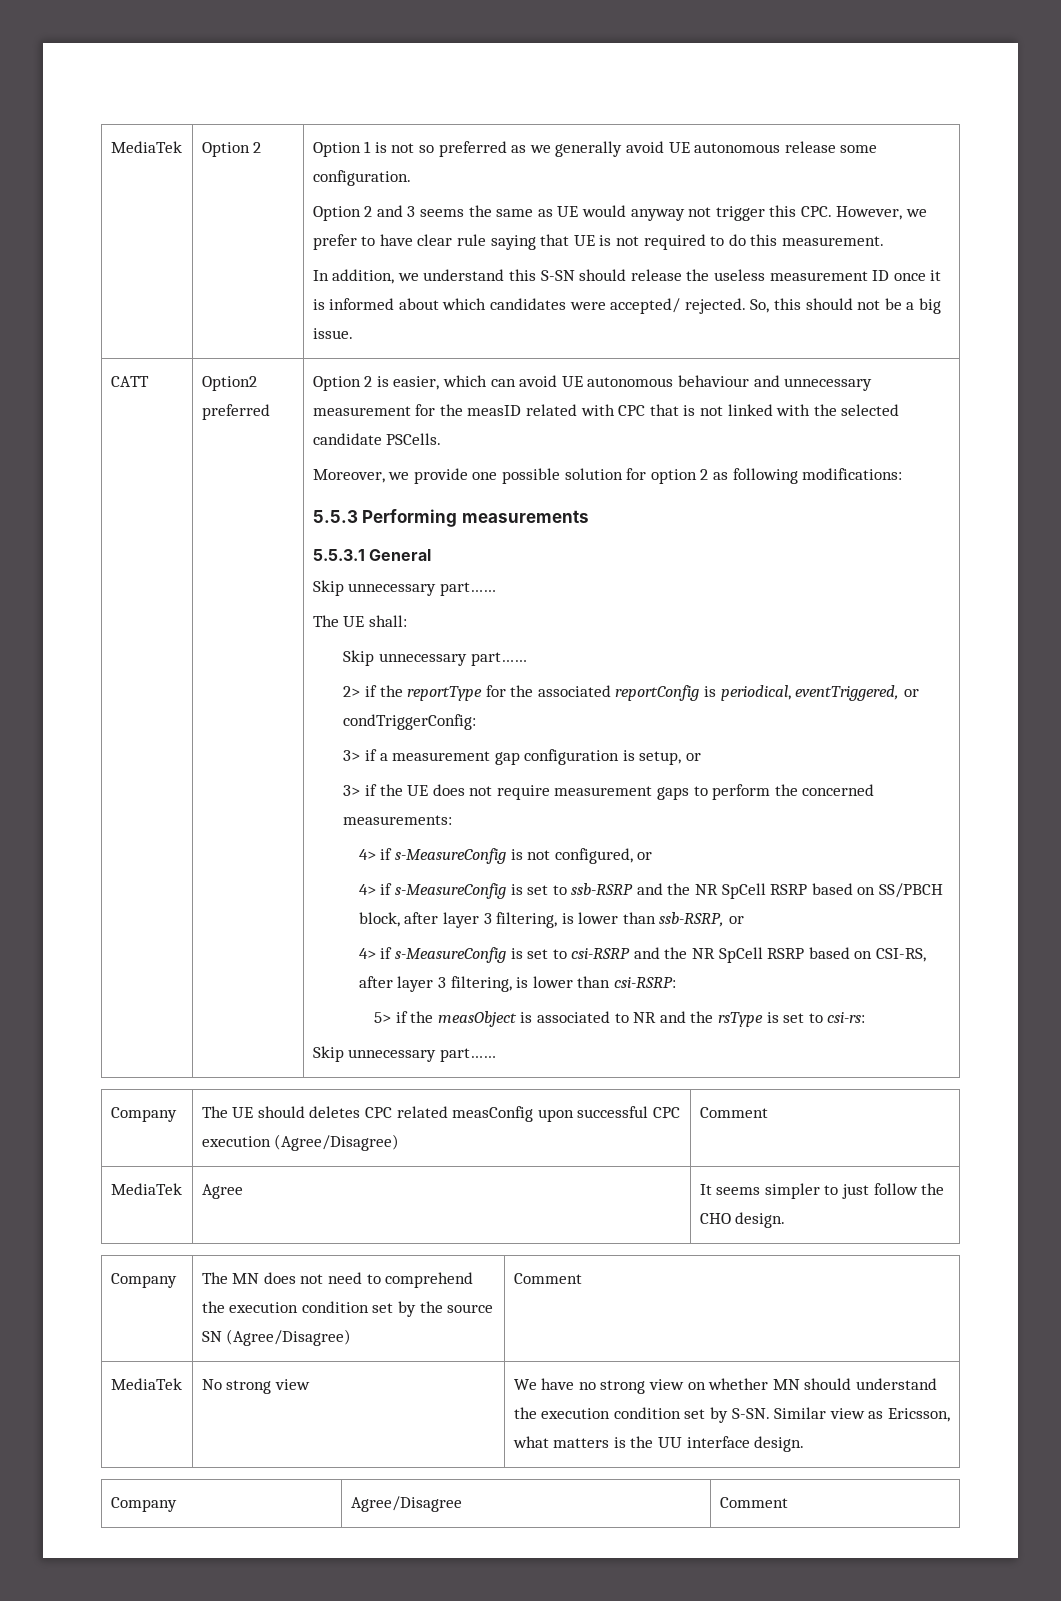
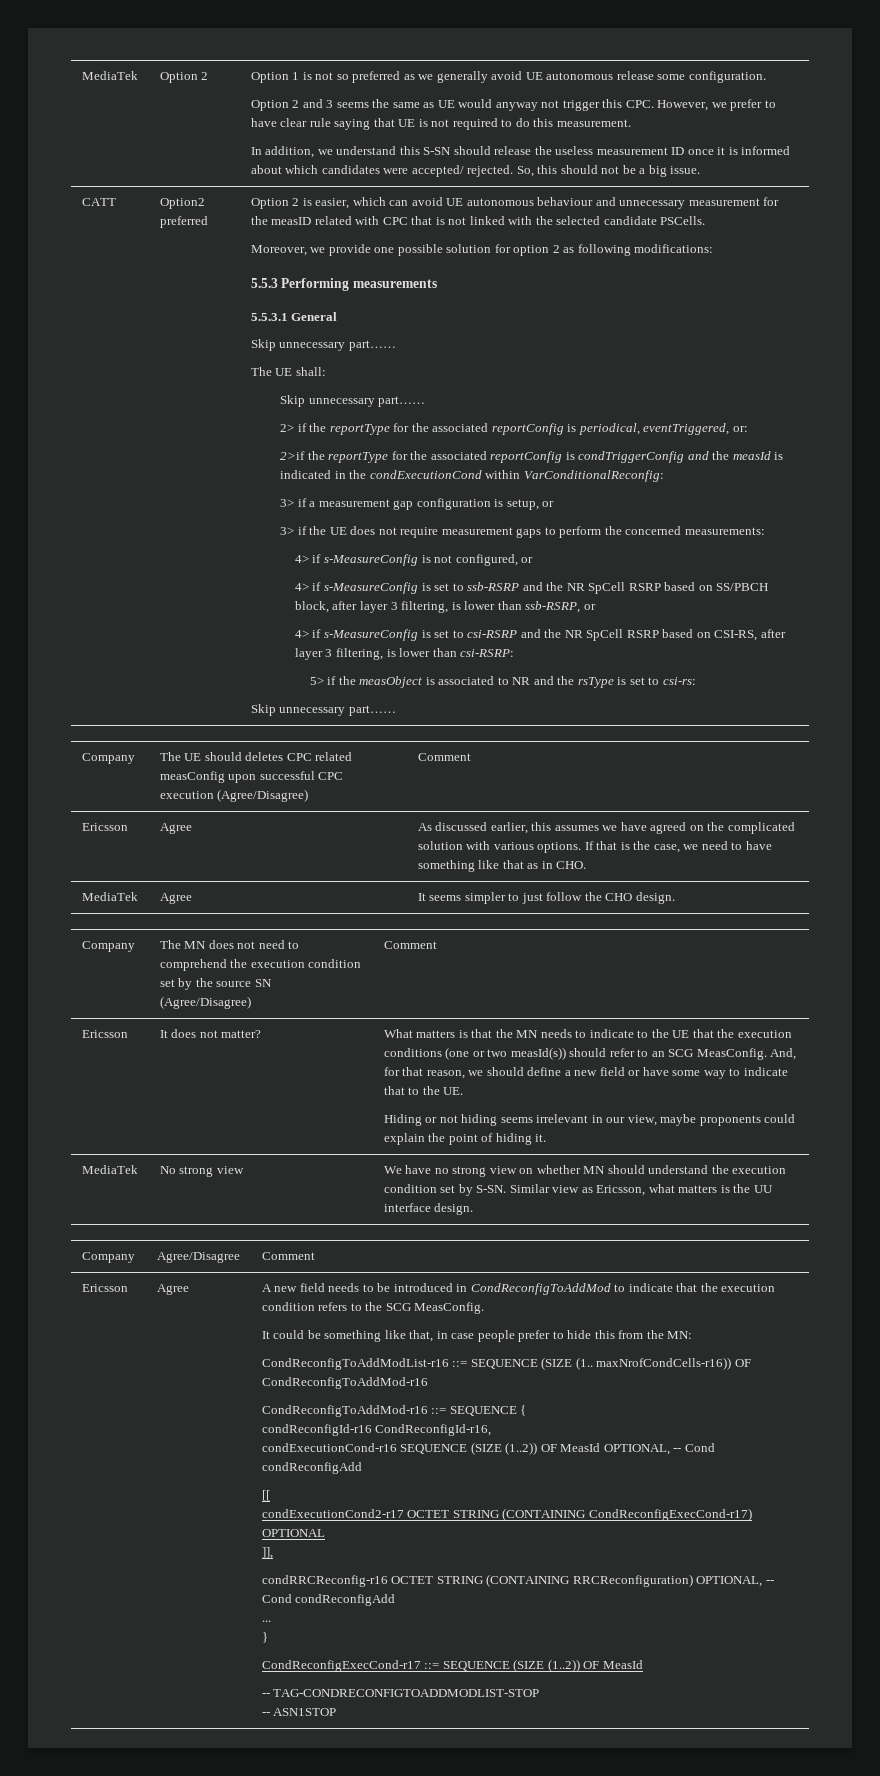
[903,689,919,697] [343,714,477,730] or condTriggerConfig: -> [732,426,748,432] [280,451,784,463] [280,470,664,482] or: // 2>if the reportType for the associated reportConfig is condTriggerConfig and the measId is indicated in the condExecutionCond within VarConditionalReconfig:
(768, 1112) none -> [81,823,128,831] [159,823,192,834] [417,822,795,834] [417,841,772,853] [417,860,587,872] // Ericsson | Agree | As discussed earlier, this assumes we have agreed on the complicated solution with various options. If that is the case, we need to have something like that as in CHO.
(582, 1278) none -> [81,1030,128,1038] [159,1029,262,1038] [383,1029,792,1038] [383,1047,797,1060] [383,1067,788,1079] [383,1086,464,1095] [383,1114,796,1126] [383,1133,547,1145] // Ericsson | It does not matter? | What matters is that the MN needs to indicate to the UE that the execution conditions (one or two measId(s)) should refer to an SCG MeasConfig. And, for that reason, we should define a new field or have some way to indicate that to the UE. // Hiding or not hiding seems irrelevant in our view, maybe proponents could explain the point of hiding it.
(788, 1502) none -> [81,1284,128,1292] [156,1284,189,1295] [261,1283,776,1295] [261,1302,485,1314] [261,1330,693,1342] [261,1357,751,1370] [261,1377,428,1389] [261,1405,527,1417] [261,1424,492,1436] [261,1442,715,1455] [261,1462,362,1474] [261,1490,270,1501] [261,1508,752,1521] [261,1529,325,1537] [261,1547,273,1559] [261,1574,774,1587] [261,1594,396,1606] [261,1620,271,1622] [261,1632,268,1643] [261,1659,643,1672] [261,1689,540,1697] [261,1708,337,1716] // Ericsson | Agree | A new field needs to be introduced in CondReconfigToAddMod to indicate that the execution condition refers to the SCG MeasConfig. // It could be something like that, in case people prefer to hide this from the MN: // CondReconfigToAddModList-r16 ::= SEQUENCE (SIZE (1.. maxNrofCondCells-r16)) OF CondReconfigToAddMod-r16 // CondReconfigToAddMod-r16 ::= SEQUENCE { // condReconfigId-r16 CondReconfigId-r16, // condExecutionCond-r16 SEQUENCE (SIZE (1..2)) OF MeasId OPTIONAL, -- Cond condReconfigAdd // [[ // condExecutionCond2-r17 OCTET STRING (CONTAINING CondReconfigExecCond-r17) OPTIONAL // ]], // condRRCReconfig-r16 OCTET STRING (CONTAINING RRCReconfiguration) OPTIONAL, -- Cond condReconfigAdd // ... // } // CondReconfigExecCond-r17 ::= SEQUENCE (SIZE (1..2)) OF MeasId // -- TAG-CONDRECONFIGTOADDMODLIST-STOP // -- ASN1STOP

